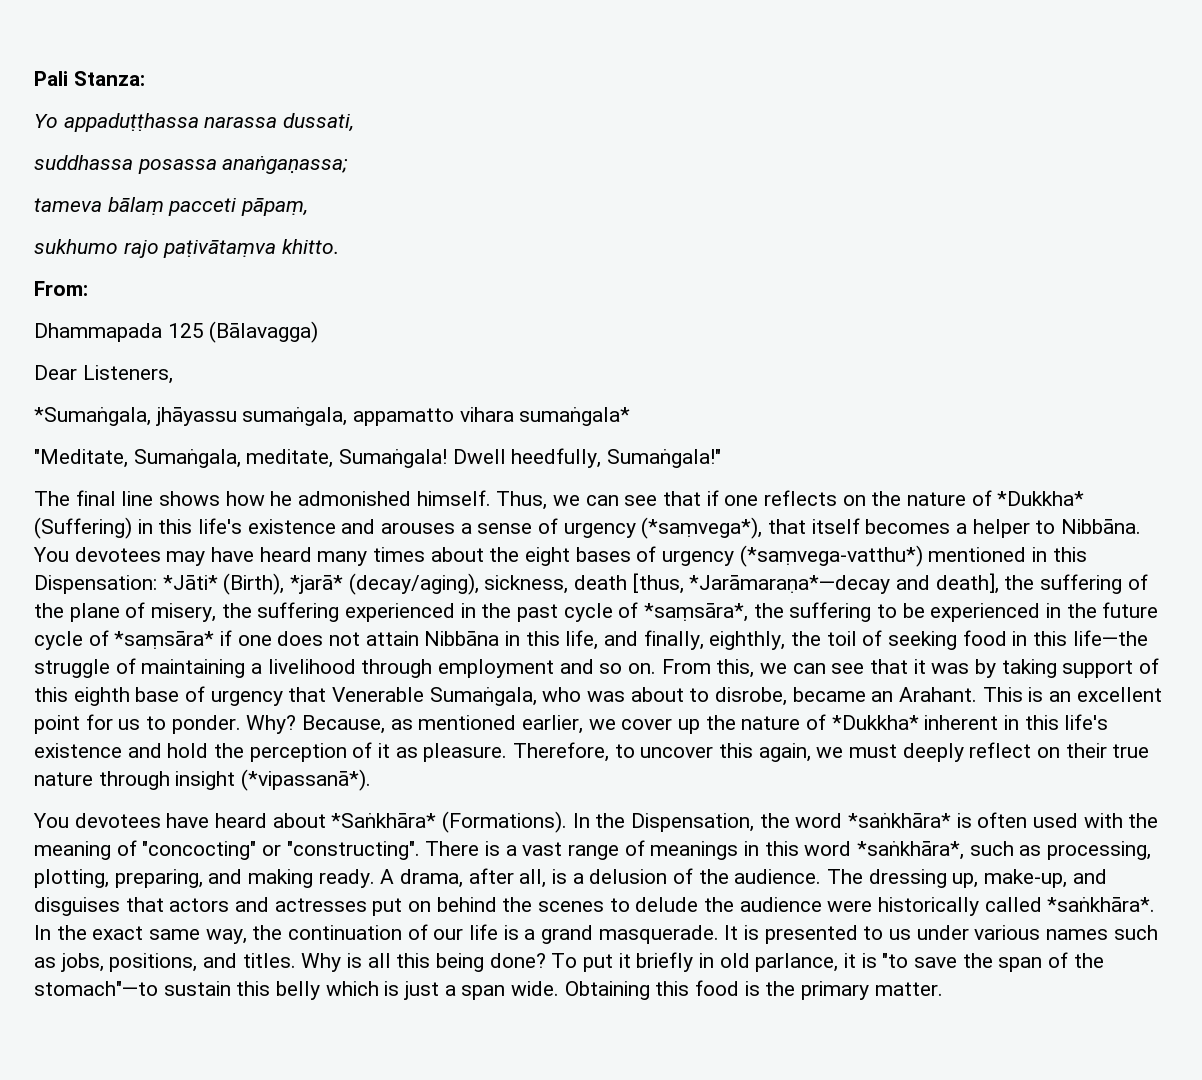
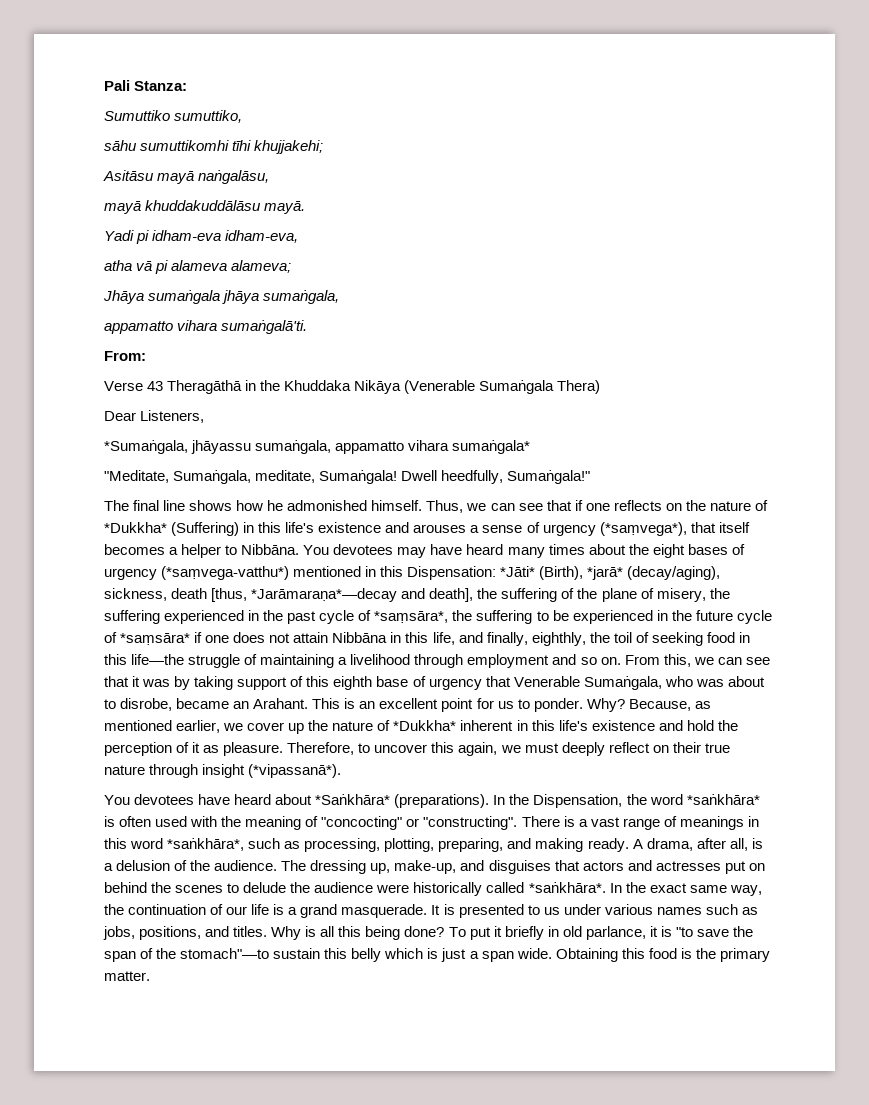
[34,113,355,132] [34,155,349,174] [34,197,309,216] [34,239,340,258] [34,281,88,296] [34,321,319,343] Yo appaduṭṭhassa narassa dussati, // suddhassa posassa anaṅgaṇassa; // tameva bālaṃ pacceti pāpaṃ, // sukhumo rajo paṭivātaṃva khitto. // From: // Dhammapada 125 (Bālavagga) -> [104,110,243,123] [104,140,324,154] [103,170,270,184] [104,200,306,214] [104,230,299,244] [104,260,292,274] [103,290,340,304] [104,320,308,334] [104,351,146,361] [104,380,601,394] Sumuttiko sumuttiko, // sāhu sumuttikomhi tīhi khujjakehi; // Asitāsu mayā naṅgalāsu, // mayā khuddakuddālāsu mayā. // Yadi pi idham-eva idham-eva, // atha vā pi alameva alameva; // Jhāya sumaṅgala jhāya sumaṅgala, // appamatto vihara sumaṅgalā'ti. // From: // Verse 43 Theragāthā in the Khuddaka Nikāya (Venerable Sumaṅgala Thera)
[442,811,568,833] (Formations). -> [394,794,490,808] (preparations).

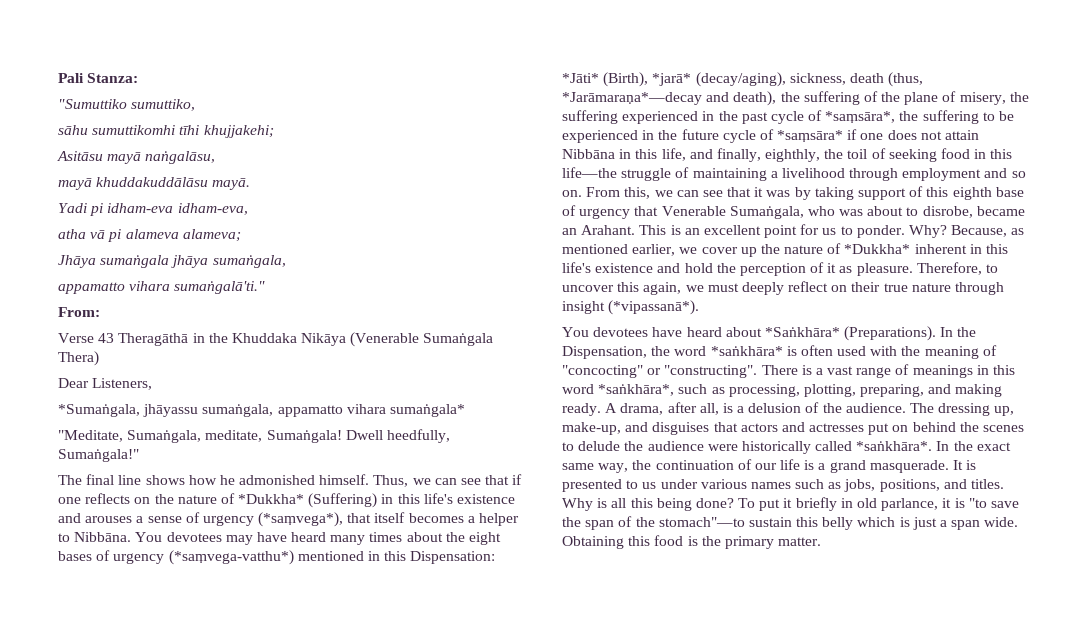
[104,110,170,121] Sumuttiko -> [58,99,127,109] "Sumuttiko
[221,320,308,334] sumaṅgalā'ti. -> [174,281,266,294] sumaṅgalā'ti."
[211,588,248,602] [thus, -> [888,72,924,87] (thus,
[429,588,474,602] death], -> [733,91,777,106] death),
[394,794,490,808] (preparations). -> [844,326,937,341] (Preparations).

